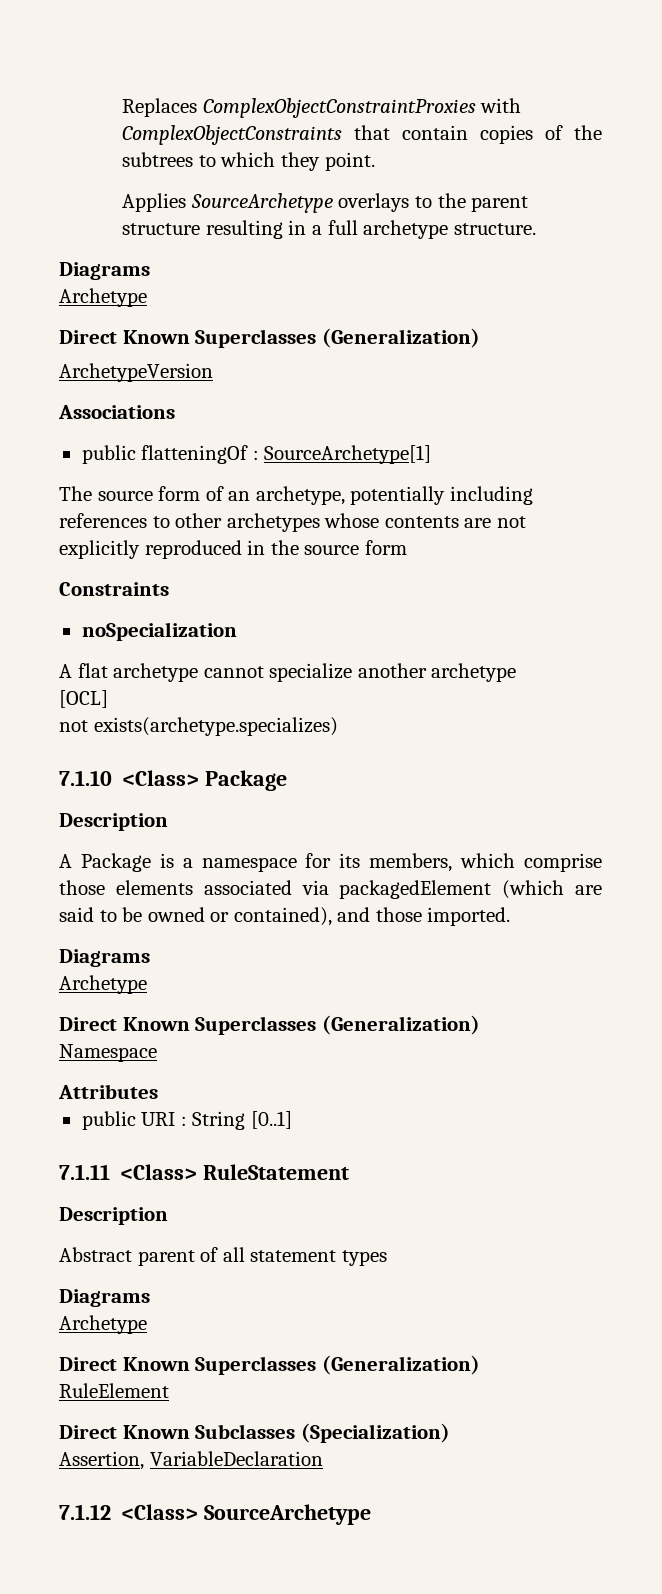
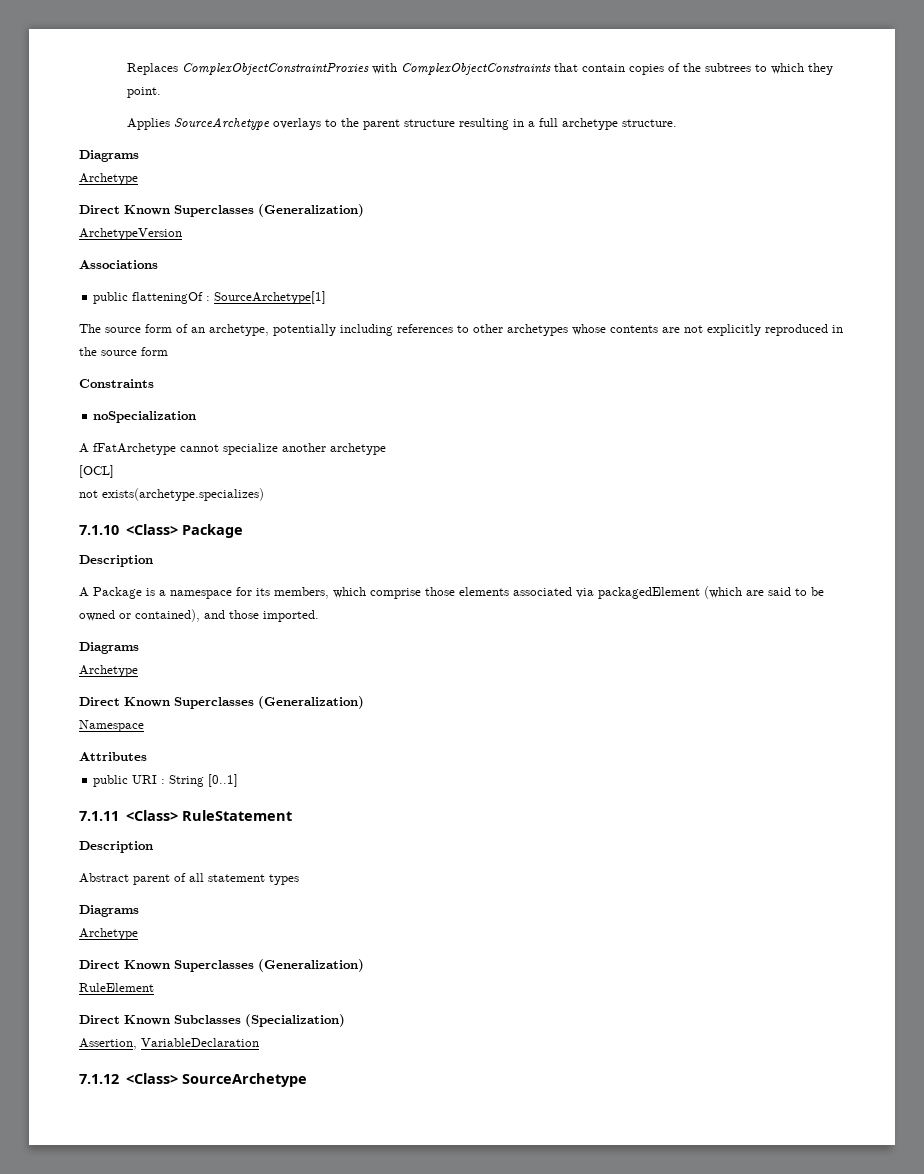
[77,663,199,682] flat archetype -> [93,443,176,455] fFatArchetype

